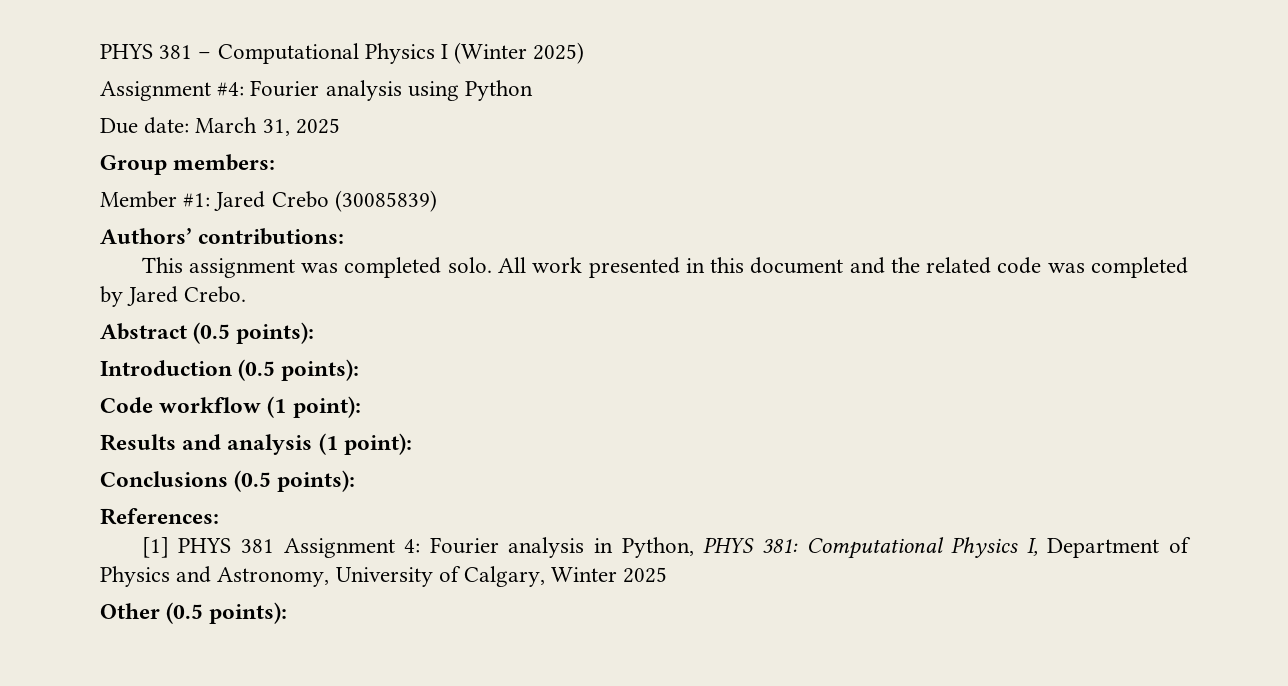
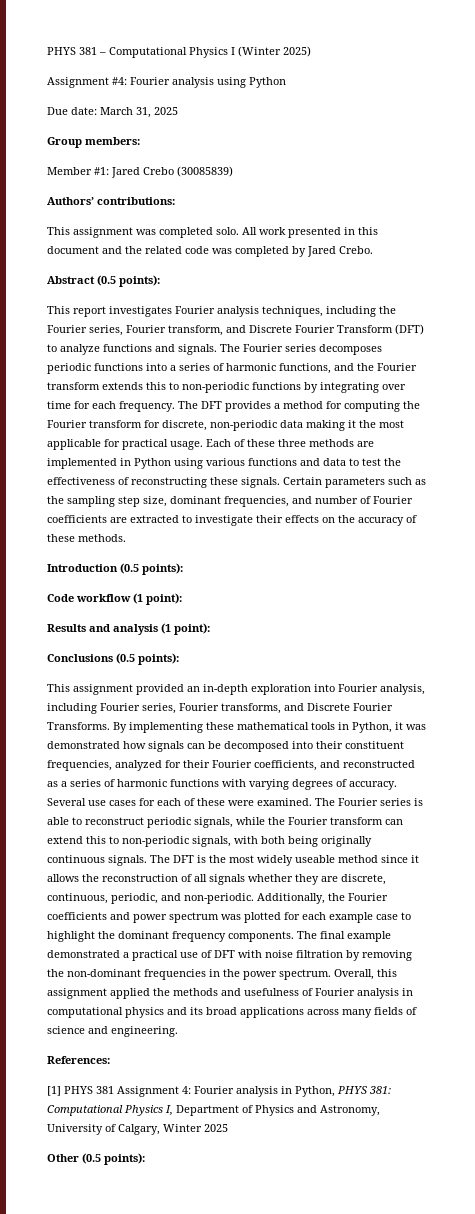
(315, 333) none -> [47,306,396,317] [47,324,424,336] [47,344,382,355] [47,363,417,374] [47,382,406,393] [47,401,420,412] [47,420,404,431] [47,439,374,450] [47,458,401,469] [47,477,426,488] [47,496,413,507] [47,515,417,526] [47,534,126,542] // This report investigates Fourier analysis techniques, including the Fourier series, Fourier transform, and Discrete Fourier Transform (DFT) to analyze functions and signals. The Fourier series decomposes periodic functions into a series of harmonic functions, and the Fourier transform extends this to non-periodic functions by integrating over time for each frequency. The DFT provides a method for computing the Fourier transform for discrete, non-periodic data making it the most applicable for practical usage. Each of these three methods are implemented in Python using various functions and data to test the effectiveness of reconstructing these signals. Certain parameters such as the sampling step size, dominant frequencies, and number of Fourier coefficients are extracted to investigate their effects on the accuracy of these methods.
(356, 481) none -> [47,684,425,695] [47,703,393,714] [47,722,426,733] [47,741,404,752] [47,760,415,771] [47,779,397,790] [47,798,423,806] [47,817,403,828] [47,836,372,847] [47,855,419,866] [47,874,386,885] [47,893,388,904] [47,912,411,923] [47,931,391,942] [47,950,412,961] [47,969,397,980] [47,988,413,999] [47,1007,417,1018] [47,1026,178,1037] // This assignment provided an in-depth exploration into Fourier analysis, including Fourier series, Fourier transforms, and Discrete Fourier Transforms. By implementing these mathematical tools in Python, it was demonstrated how signals can be decomposed into their constituent frequencies, analyzed for their Fourier coefficients, and reconstructed as a series of harmonic functions with varying degrees of accuracy. Several use cases for each of these were examined. The Fourier series is able to reconstruct periodic signals, while the Fourier transform can extend this to non-periodic signals, with both being originally continuous signals. The DFT is the most widely useable method since it allows the reconstruction of all signals whether they are discrete, continuous, periodic, and non-periodic. Additionally, the Fourier coefficients and power spectrum was plotted for each example case to highlight the dominant frequency components. The final example demonstrated a practical use of DFT with noise filtration by removing the non-dominant frequencies in the power spectrum. Overall, this assignment applied the methods and usefulness of Fourier analysis in computational physics and its broad applications across many fields of science and engineering.

